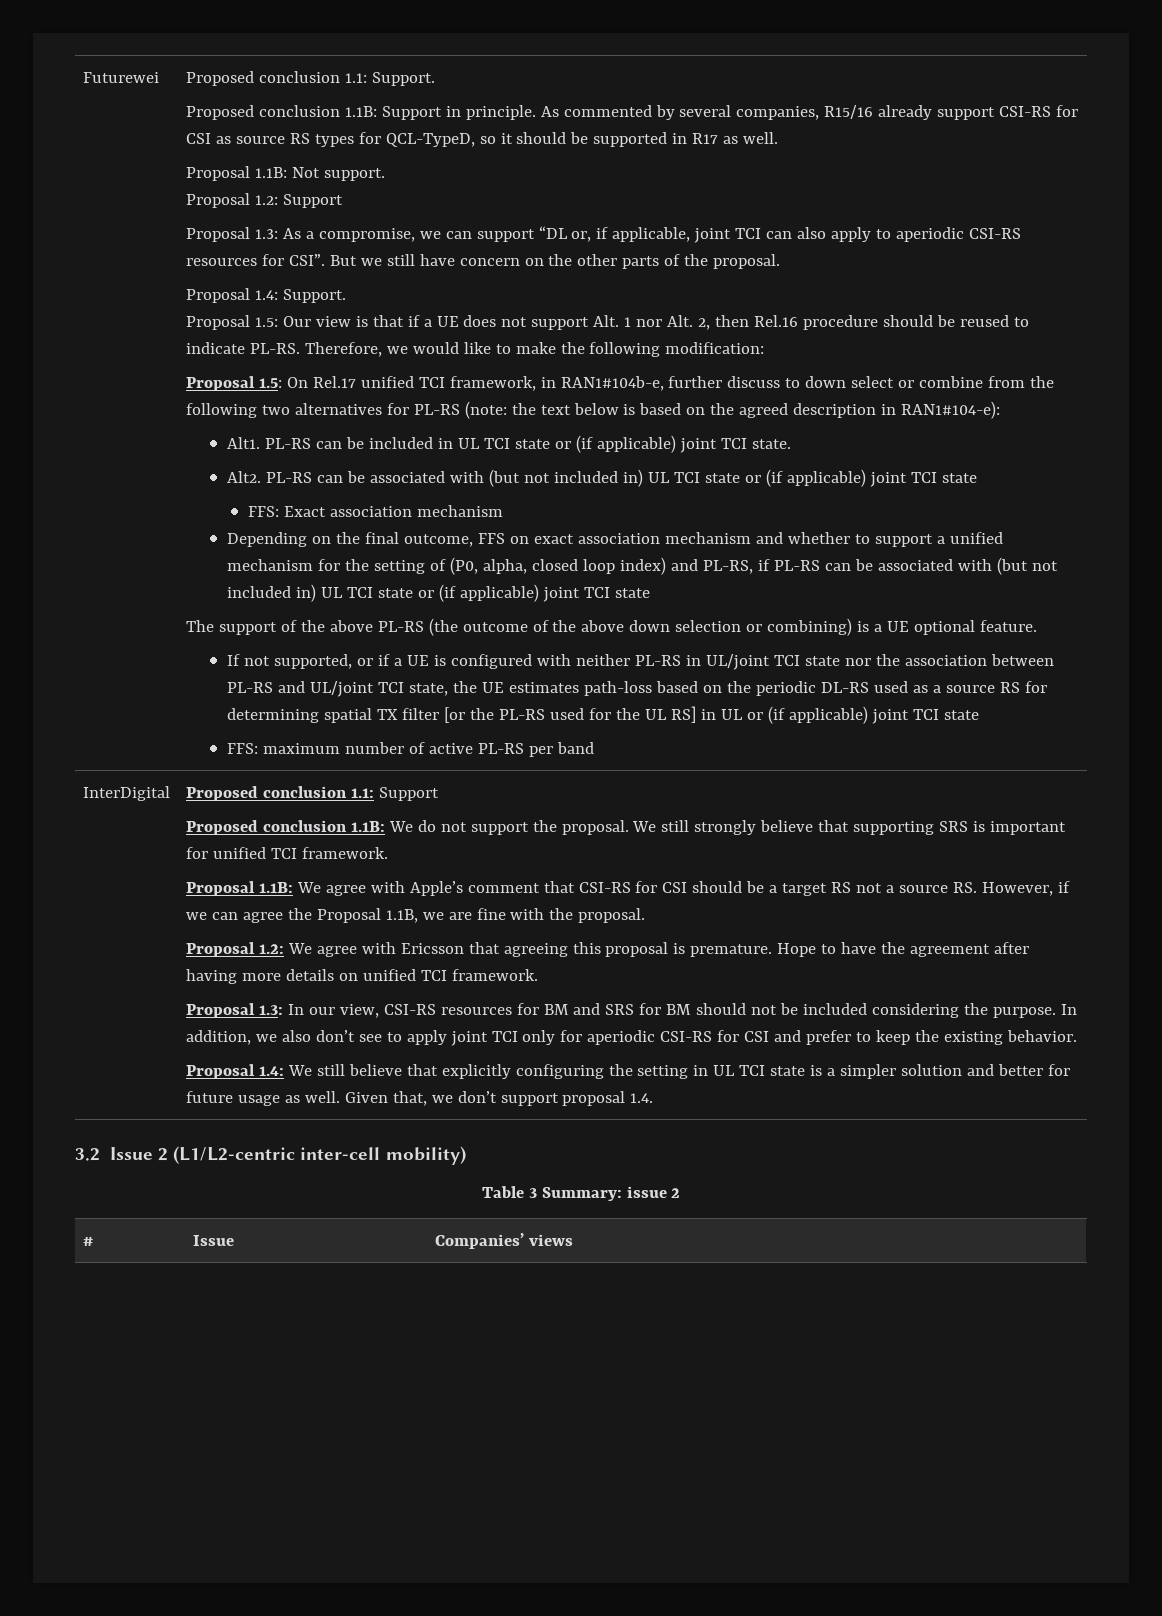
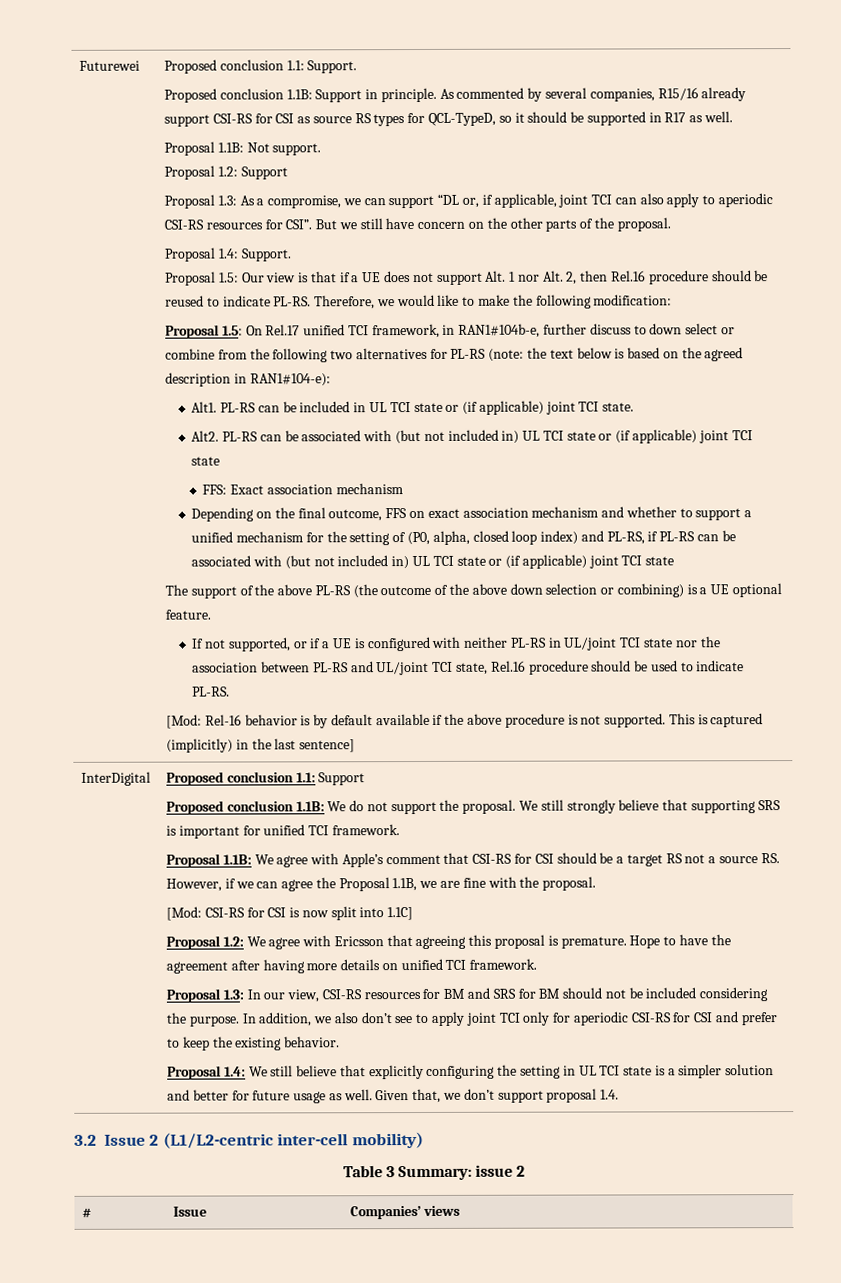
[452,681,1047,696] [226,706,979,724] [226,742,594,757] the UE estimates path-loss based on the periodic DL-RS used as a source RS for determining spatial TX filter [or the PL-RS used for the UL RS] in UL or (if applicable) joint TCI state // FFS: maximum number of active PL-RS per band -> [490,660,745,675] [192,686,231,697] [165,713,764,729] [165,738,356,753] Rel.16 procedure should be used to indicate PL-RS. // [Mod: Rel-16 behavior is by default available if the above procedure is not supported. This is captured (implicitly) in the last sentence]
(646, 915) none -> [165,906,414,921] // [Mod: CSI-RS for CSI is now split into 1.1C]

